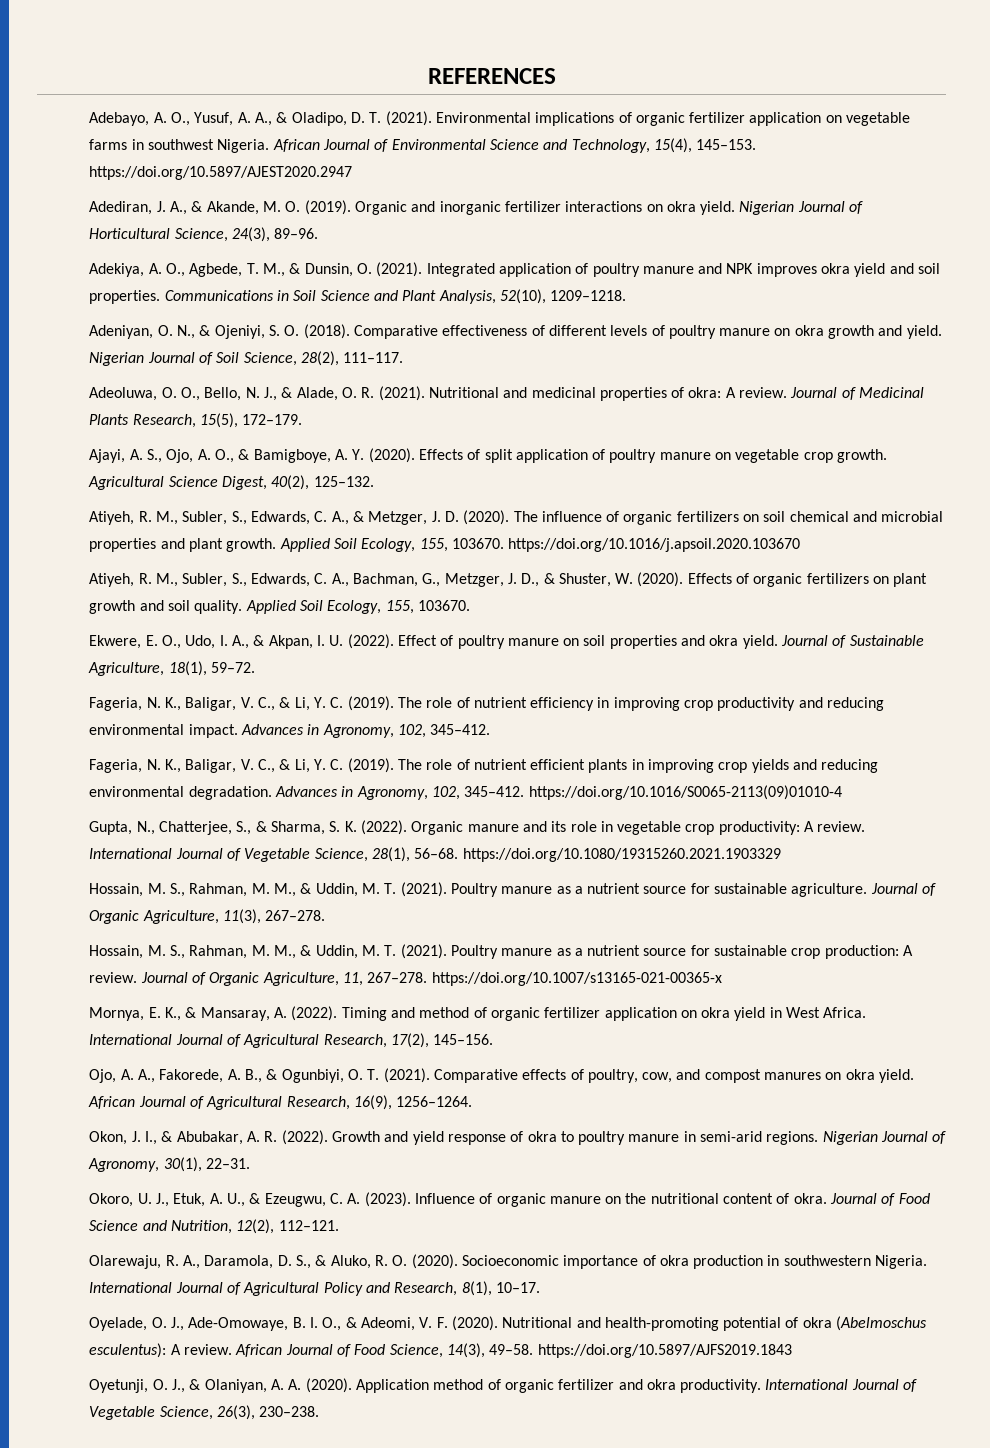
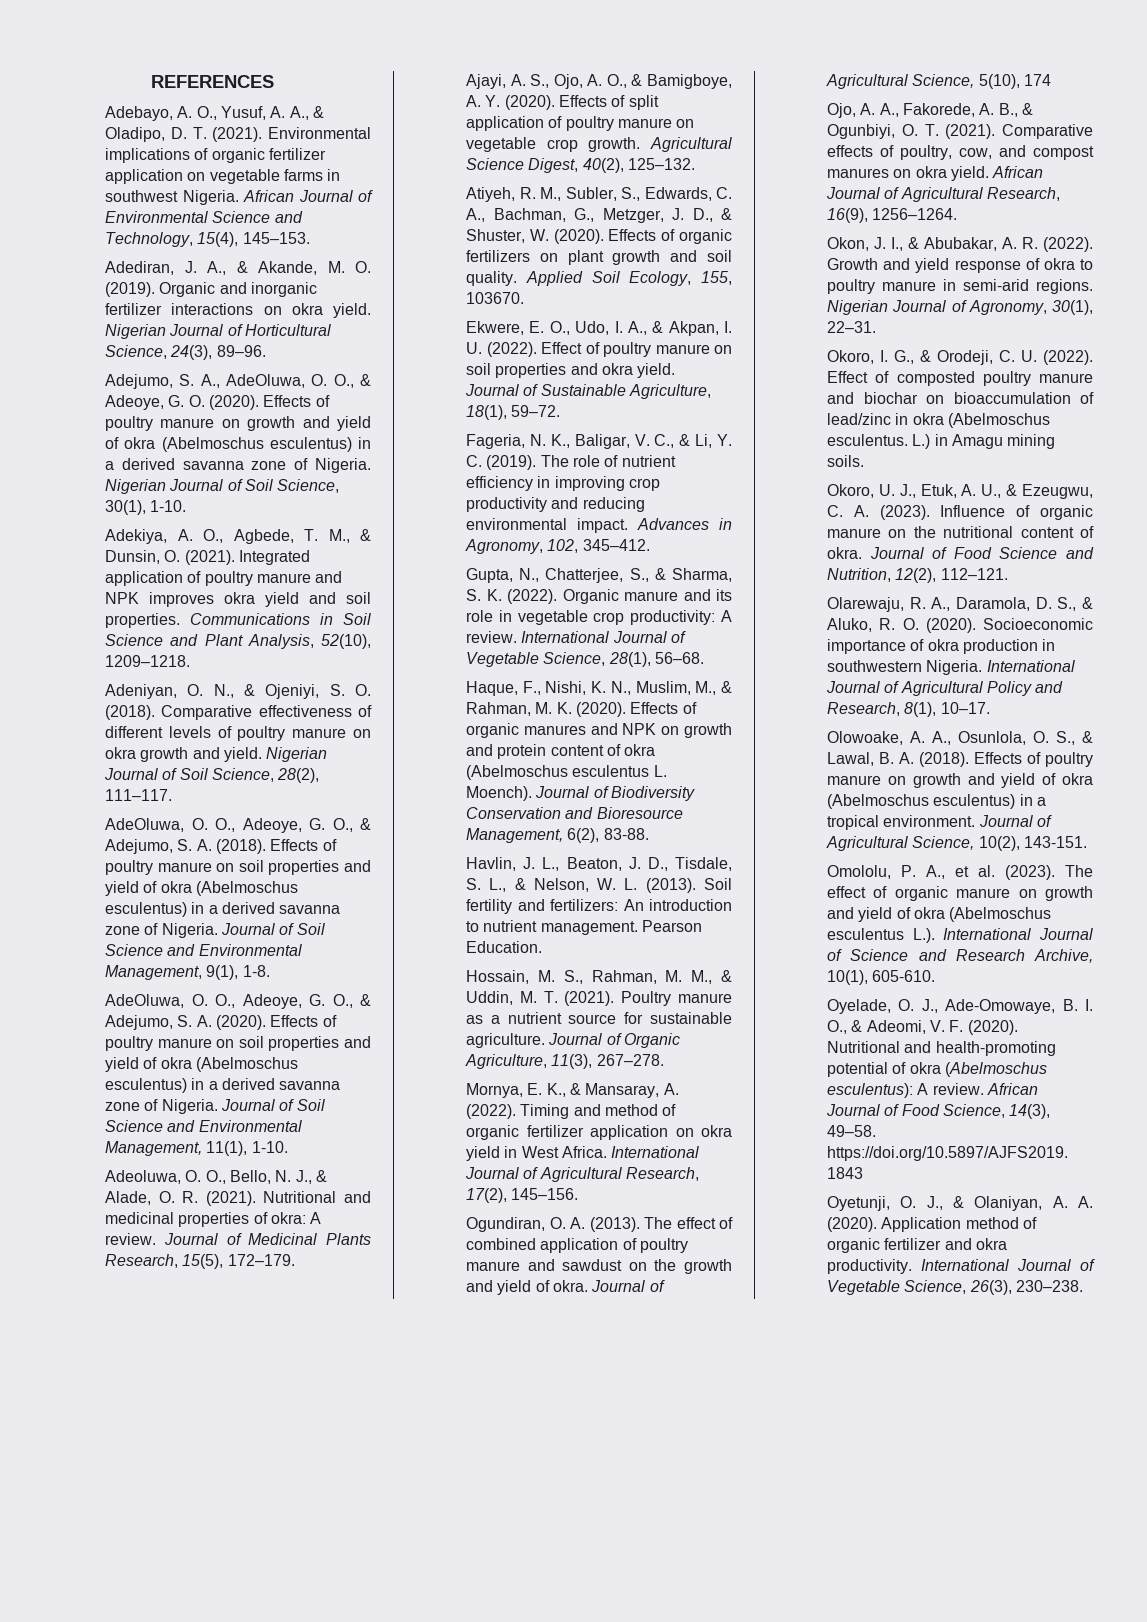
[89,166,353,180] https://doi.org/10.5897/AJEST2020.2947 -> (310, 238) none
(319, 233) none -> [104,374,371,389] [104,395,330,410] [104,416,371,431] [104,437,371,452] [104,458,371,473] [104,479,340,494] [104,500,187,515] // Adejumo, S. A., AdeOluwa, O. O., & Adeoye, G. O. (2020). Effects of poultry manure on growth and yield of okra (Abelmoschus esculentus) in a derived savanna zone of Nigeria. Nigerian Journal of Soil Science, 30(1), 1-10.
(404, 357) none -> [104,818,371,833] [104,839,337,854] [104,860,371,875] [104,881,298,896] [104,902,341,917] [104,923,325,938] [104,944,302,956] [104,965,270,980] [104,994,371,1009] [104,1015,337,1030] [104,1036,371,1051] [104,1057,298,1072] [104,1078,341,1093] [104,1099,325,1114] [104,1120,302,1132] [104,1141,288,1156] // AdeOluwa, O. O., Adeoye, G. O., & Adejumo, S. A. (2018). Effects of poultry manure on soil properties and yield of okra (Abelmoschus esculentus) in a derived savanna zone of Nigeria. Journal of Soil Science and Environmental Management, 9(1), 1-8. // AdeOluwa, O. O., Adeoye, G. O., & Adejumo, S. A. (2020). Effects of poultry manure on soil properties and yield of okra (Abelmoschus esculentus) in a derived savanna zone of Nigeria. Journal of Soil Science and Environmental Management, 11(1), 1-10.
[89,510,944,525] [89,538,801,552] // Atiyeh, R. M., Subler, S., Edwards, C. A., & Metzger, J. D. (2020). The influence of organic fertilizers on soil chemical and microbial properties and plant growth. Applied Soil Ecology, 155, 103670. https://doi.org/10.1016/j.apsoil.2020.103670 -> (695, 164) none
[89,758,879,773] [89,785,842,800] // Fageria, N. K., Baligar, V. C., & Li, Y. C. (2019). The role of nutrient efficient plants in improving crop yields and reducing environmental degradation. Advances in Agronomy, 102, 345–412. https://doi.org/10.1016/S0065-2113(09)01010-4 -> (650, 545) none
[462,848,781,862] https://doi.org/10.1080/19315260.2021.1903329 -> [465,681,732,696] [465,702,697,717] [465,723,732,738] [465,744,656,759] [465,765,667,780] [465,786,695,801] [465,807,683,819] [465,828,649,843] [465,857,732,871] [465,878,732,893] [465,899,732,914] [465,920,702,935] [465,941,542,953] // Haque, F., Nishi, K. N., Muslim, M., & Rahman, M. K. (2020). Effects of organic manures and NPK on growth and protein content of okra (Abelmoschus esculentus L. Moench). Journal of Biodiversity Conservation and Bioresource Management, 6(2), 83-88. // Havlin, J. L., Beaton, J. D., Tisdale, S. L., & Nelson, W. L. (2013). Soil fertility and fertilizers: An introduction to nutrient management. Pearson Education.
[89,944,914,959] [89,972,722,986] // Hossain, M. S., Rahman, M. M., & Uddin, M. T. (2021). Poultry manure as a nutrient source for sustainable crop production: A review. Journal of Organic Agriculture, 11, 267–278. https://doi.org/10.1007/s13165-021-00365-x -> (664, 1060) none
(494, 1039) none -> [465,1217,733,1232] [465,1238,688,1253] [465,1259,732,1274] [465,1280,665,1295] [825,74,1051,89] // Ogundiran, O. A. (2013). The effect of combined application of poultry manure and sawdust on the growth and yield of okra. Journal of Agricultural Science, 5(10), 174
(251, 1163) none -> [826,350,1093,365] [826,371,1093,386] [826,392,1094,404] [826,413,1050,428] [826,434,1056,449] [826,455,864,467] // Okoro, I. G., & Orodeji, C. U. (2022). Effect of composted poultry manure and biochar on bioaccumulation of lead/zinc in okra (Abelmoschus esculentus. L.) in Amagu mining soils.
(540, 1287) none -> [826,731,1093,745] [826,752,1093,767] [826,773,1093,788] [826,794,1046,809] [826,815,1052,830] [825,836,1087,851] [826,865,1093,880] [826,886,1093,901] [826,907,1052,922] [826,928,1093,943] [826,949,1093,963] [826,970,936,985] // Olowoake, A. A., Osunlola, O. S., & Lawal, B. A. (2018). Effects of poultry manure on growth and yield of okra (Abelmoschus esculentus) in a tropical environment. Journal of Agricultural Science, 10(2), 143-151. // Omololu, P. A., et al. (2023). The effect of organic manure on growth and yield of okra (Abelmoschus esculentus L.). International Journal of Science and Research Archive, 10(1), 605-610.

